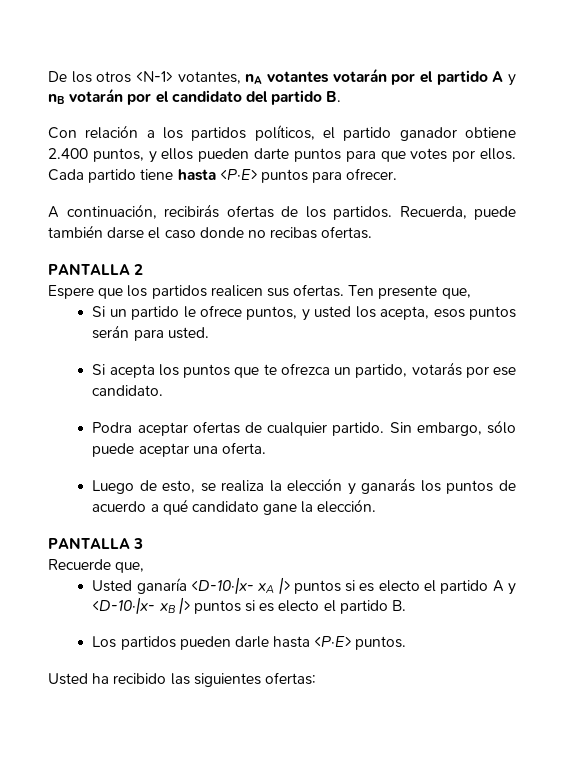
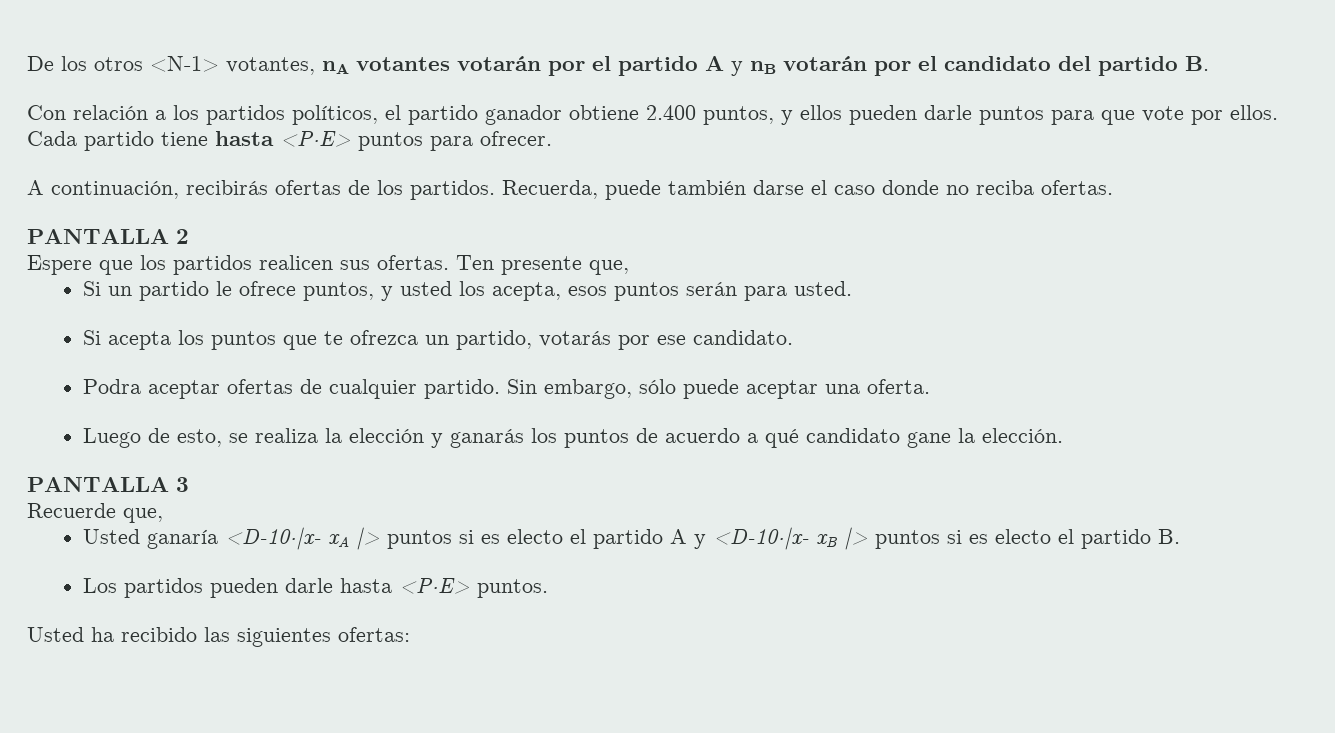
[254,148,290,159] darte -> [924,105,972,120] darle
[410,148,448,160] votes -> [1142,106,1184,122] vote
[270,227,318,239] recibas -> [976,180,1034,195] reciba

